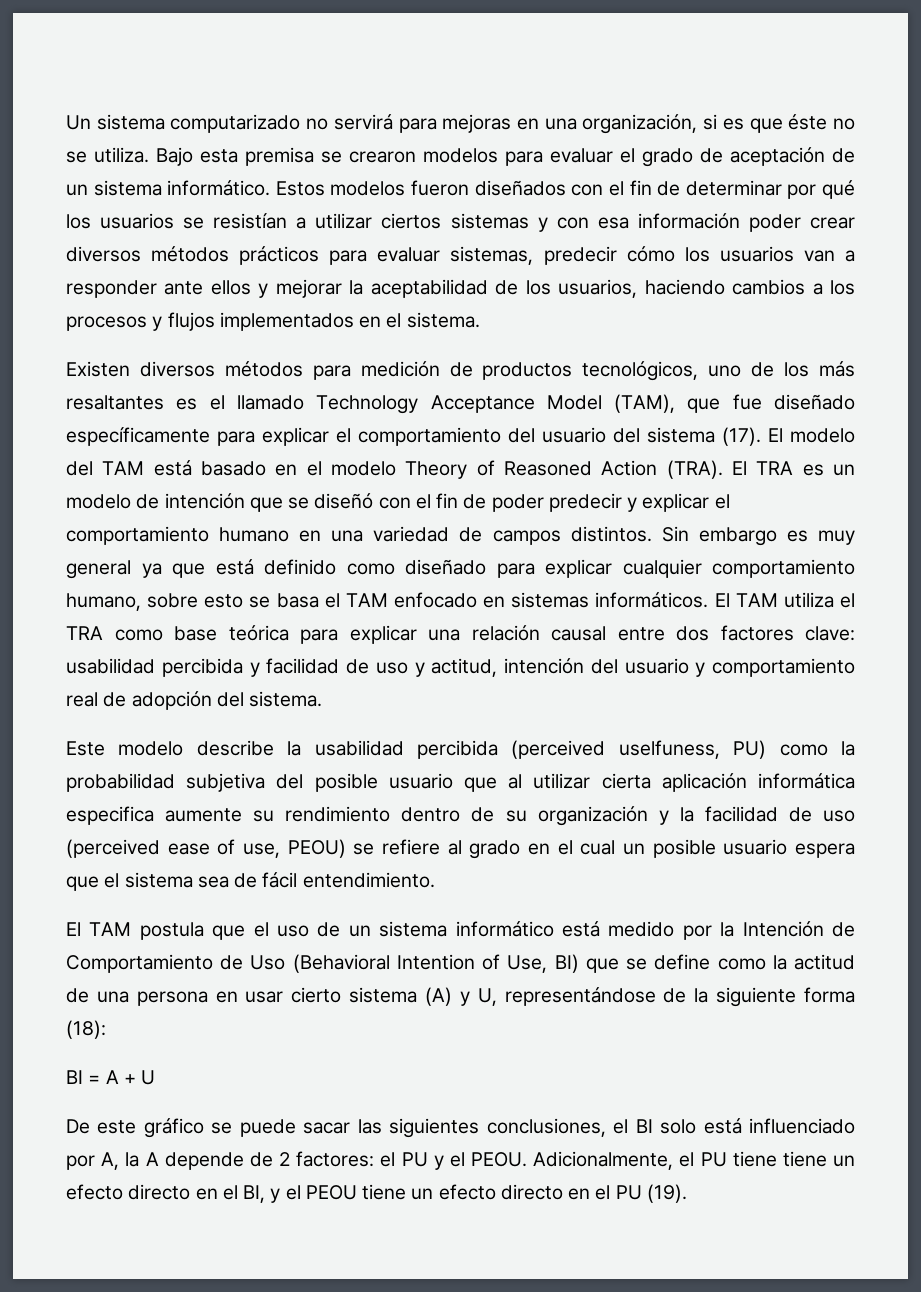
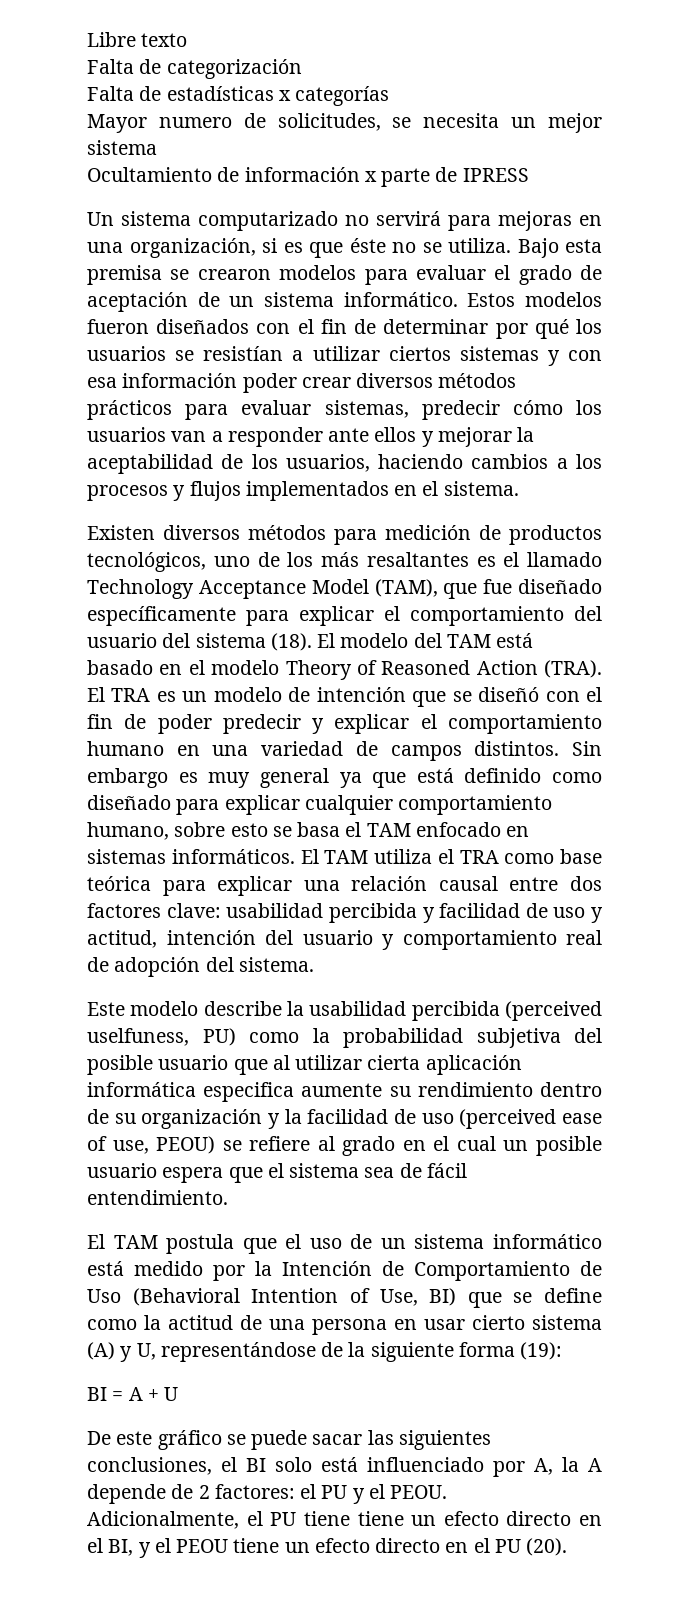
(66, 122) none -> [87,32,188,47] [87,59,302,79] [87,86,390,106] [87,113,602,133] [87,140,157,155] [87,167,529,187] Libre texto // Falta de categorización // Falta de estadísticas x categorías // Mayor numero de solicitudes, se necesita un mejor sistema // Ocultamiento de información x parte de IPRESS //
[722,427,761,446] (17). -> [270,633,312,651] (18).
[66,1020,106,1039] (18): -> [520,1342,563,1360] (19):
[646,1184,687,1203] (19). -> [526,1538,568,1556] (20).

